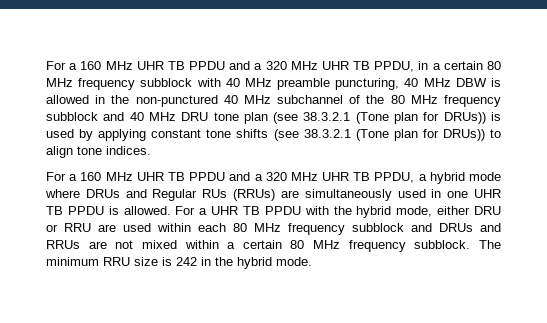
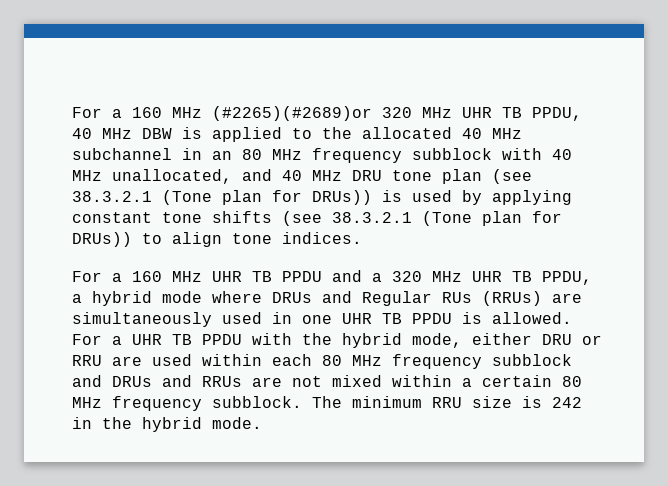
[46,61,483,72] For a 160 MHz UHR TB PPDU and a 320 MHz UHR TB PPDU, in a certain -> [72,106,582,121] [72,127,522,142] [72,148,232,160] For a 160 MHz (#2265)(#2689)or 320 MHz UHR TB PPDU, 40 MHz DBW is applied to the allocated 40 MHz subchannel in an
[277,78,502,90] [46,95,502,107] [46,112,98,121] preamble puncturing, 40 MHz DBW is allowed in the non-punctured 40 MHz subchannel of the 80 MHz frequency subblock -> [112,169,232,184] unallocated,

